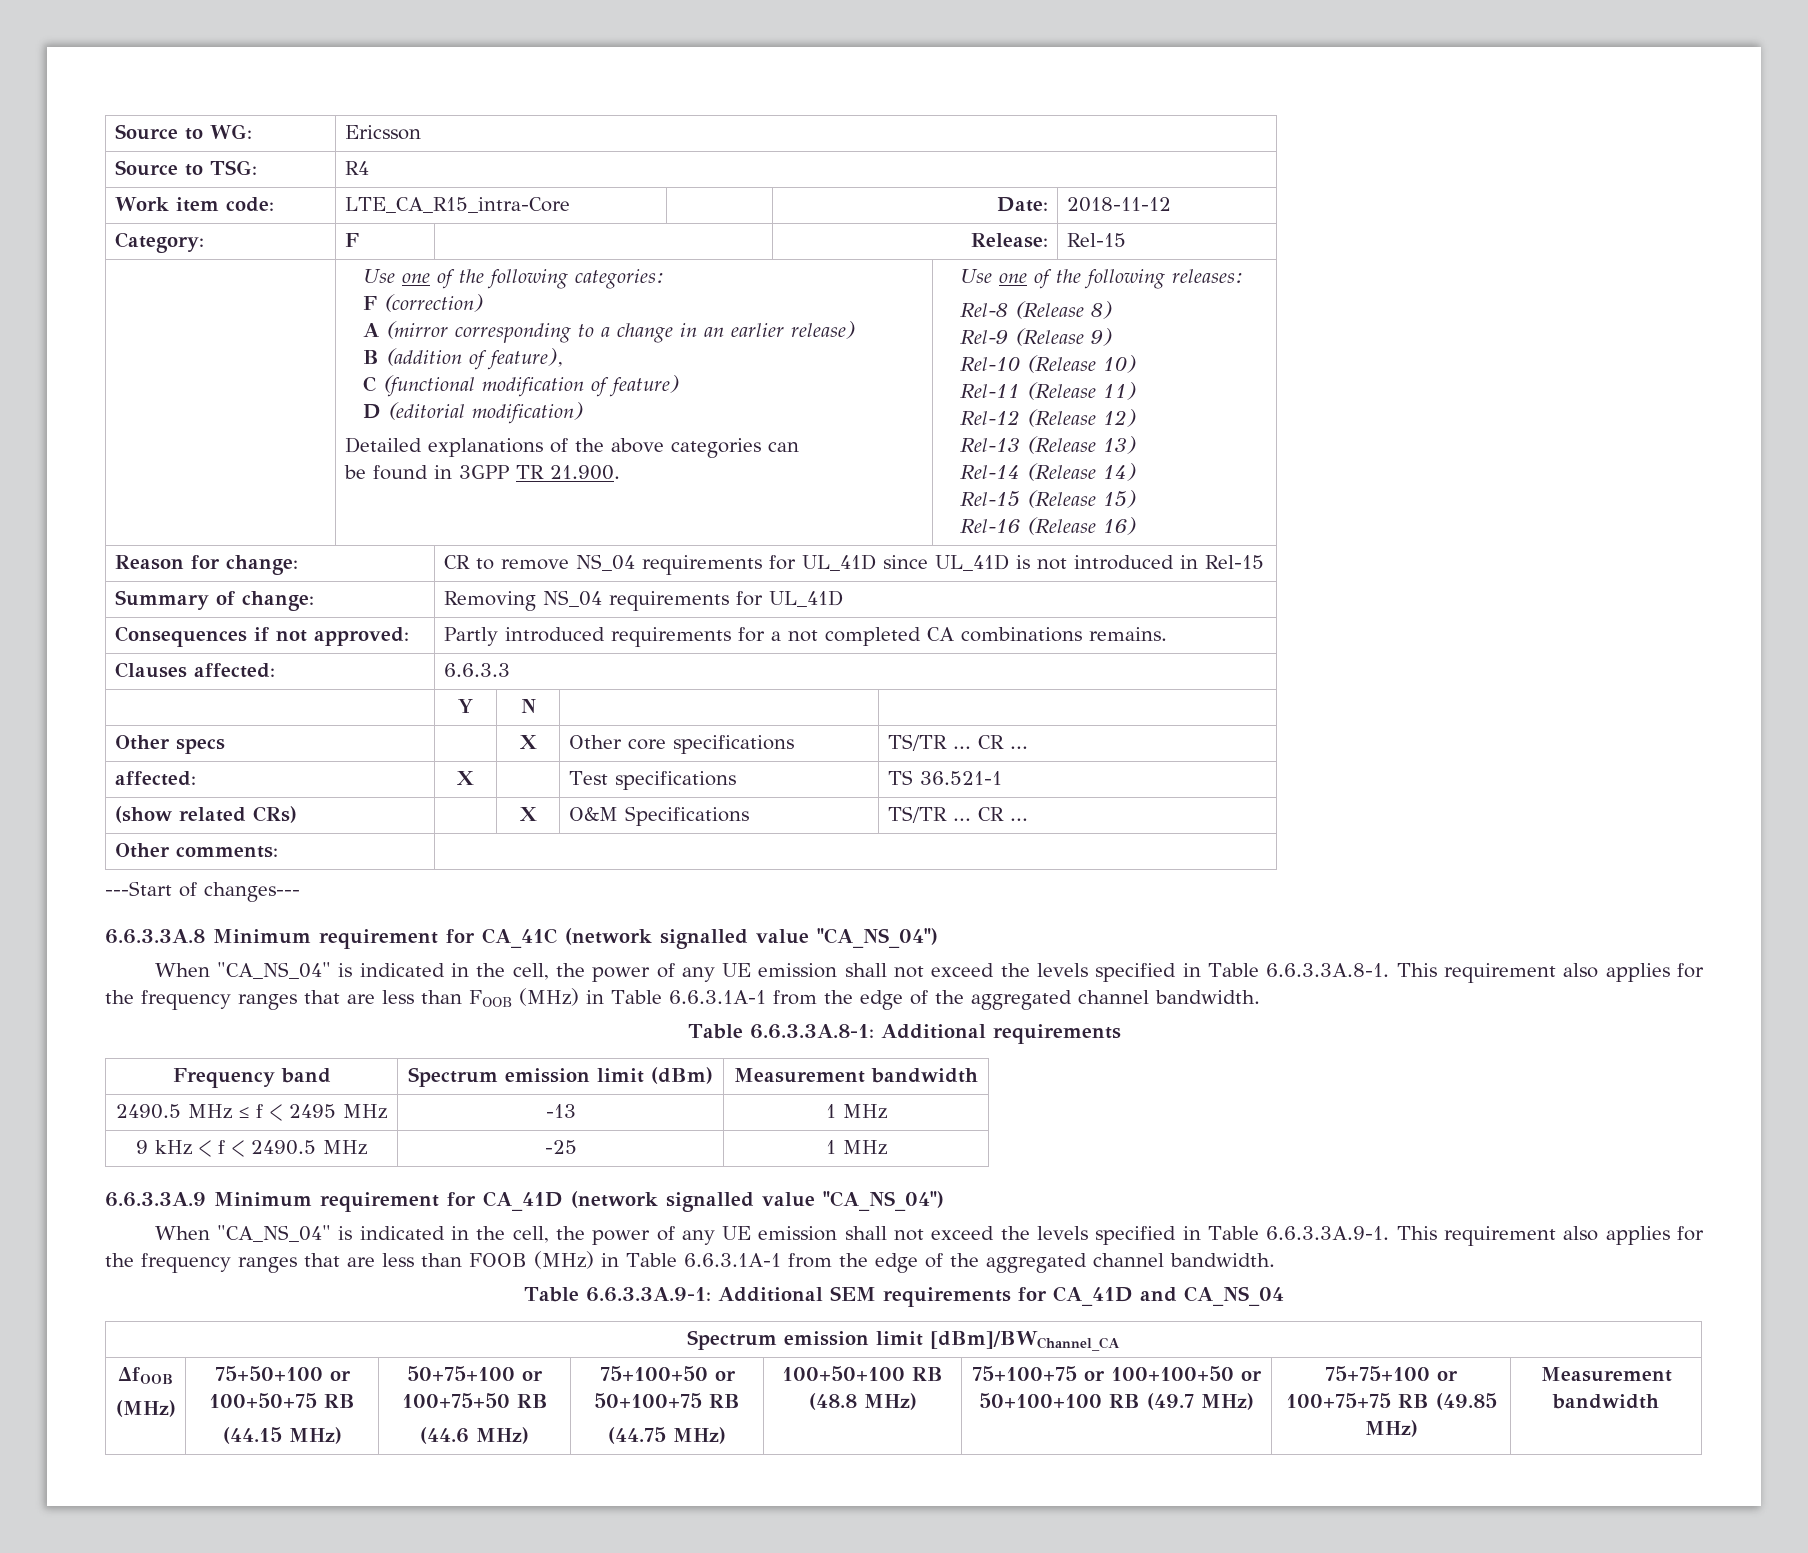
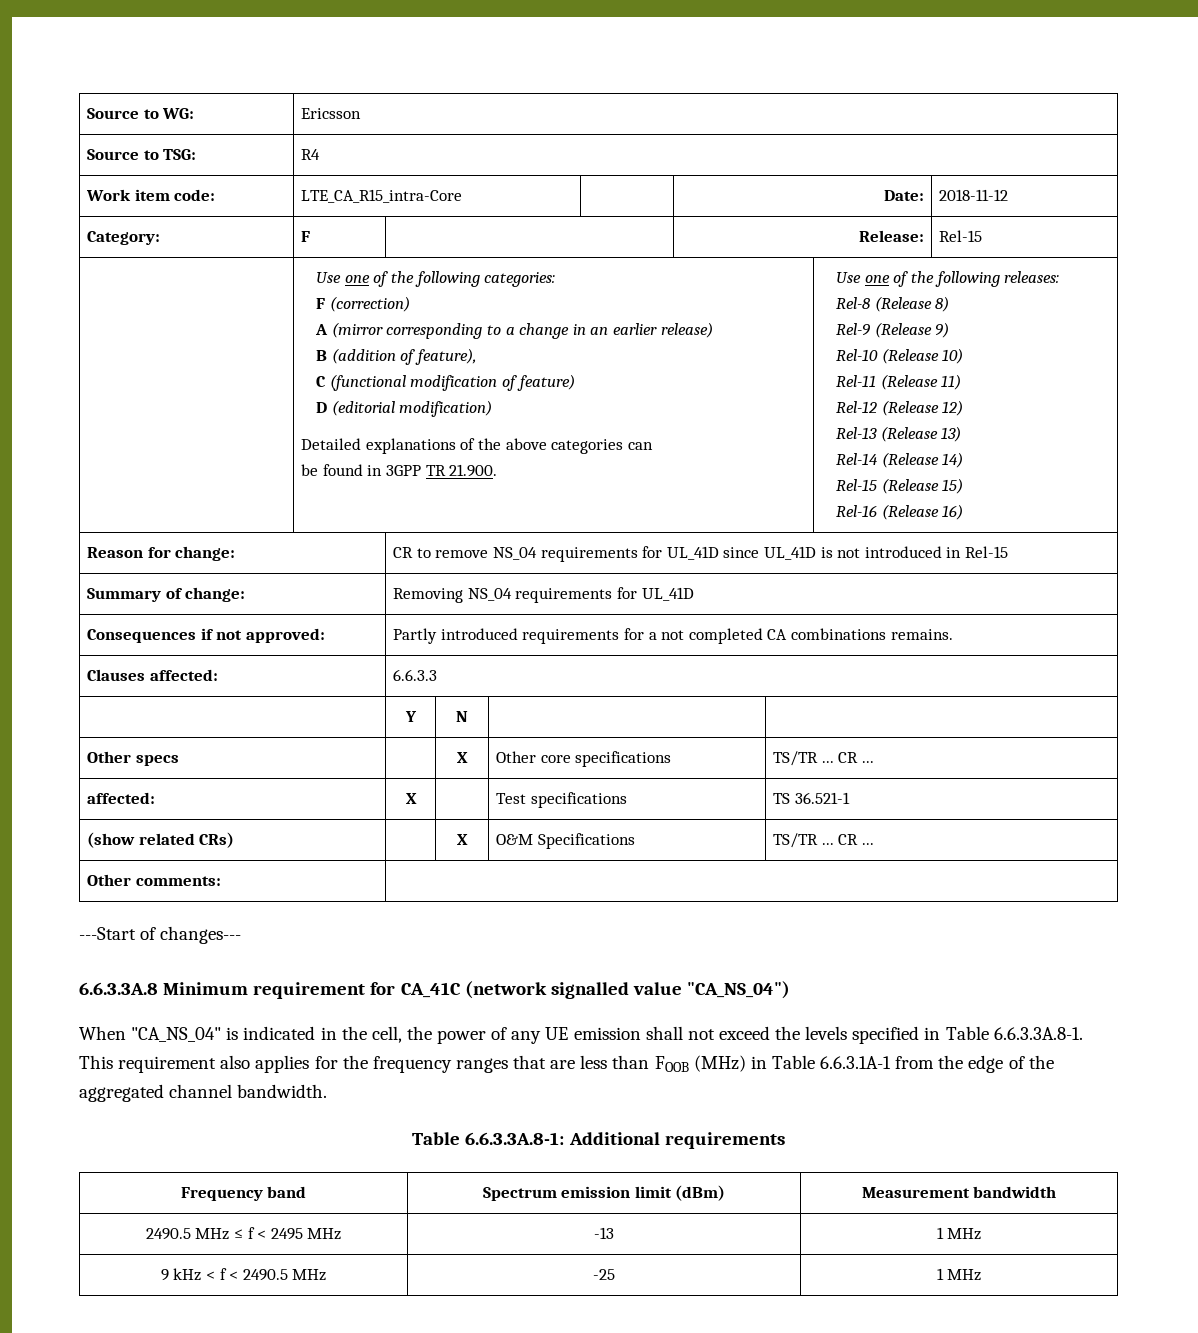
[105,1191,944,1212] [154,1225,1705,1246] [105,1251,1275,1273] [524,1286,1284,1307] [687,1330,1120,1351] [118,1367,173,1384] [115,1400,176,1417] [214,1366,351,1381] [209,1393,355,1408] [222,1427,342,1444] [407,1366,543,1381] [401,1393,548,1408] [420,1427,529,1444] [599,1366,736,1381] [594,1393,740,1408] [608,1427,726,1444] [782,1366,943,1381] [808,1393,917,1410] [972,1366,1262,1381] [979,1393,1254,1410] [1325,1366,1458,1381] [1285,1393,1497,1410] [1364,1420,1418,1437] [1540,1367,1672,1382] [1552,1394,1659,1409] // 6.6.3.3A.9 Minimum requirement for CA_41D (network signalled value "CA_NS_04") // When "CA_NS_04" is indicated in the cell, the power of any UE emission shall not exceed the levels specified in Table 6.6.3.3A.9-1. This requirement also applies for the frequency ranges that are less than FOOB (MHz) in Table 6.6.3.1A-1 from the edge of the aggregated channel bandwidth. // Table 6.6.3.3A.9-1: Additional SEM requirements for CA_41D and CA_NS_04 // Spectrum emission limit [dBm]/BWChannel_CA // ΔfOOB // (MHz) | 75+50+100 or 100+50+75 RB // (44.15 MHz) | 50+75+100 or 100+75+50 RB // (44.6 MHz) | 75+100+50 or 50+100+75 RB // (44.75 MHz) | 100+50+100 RB (48.8 MHz) | 75+100+75 or 100+100+50 or 50+100+100 RB (49.7 MHz) | 75+75+100 or 100+75+75 RB (49.85 MHz) | Measurement bandwidth -> (982, 1275) none

